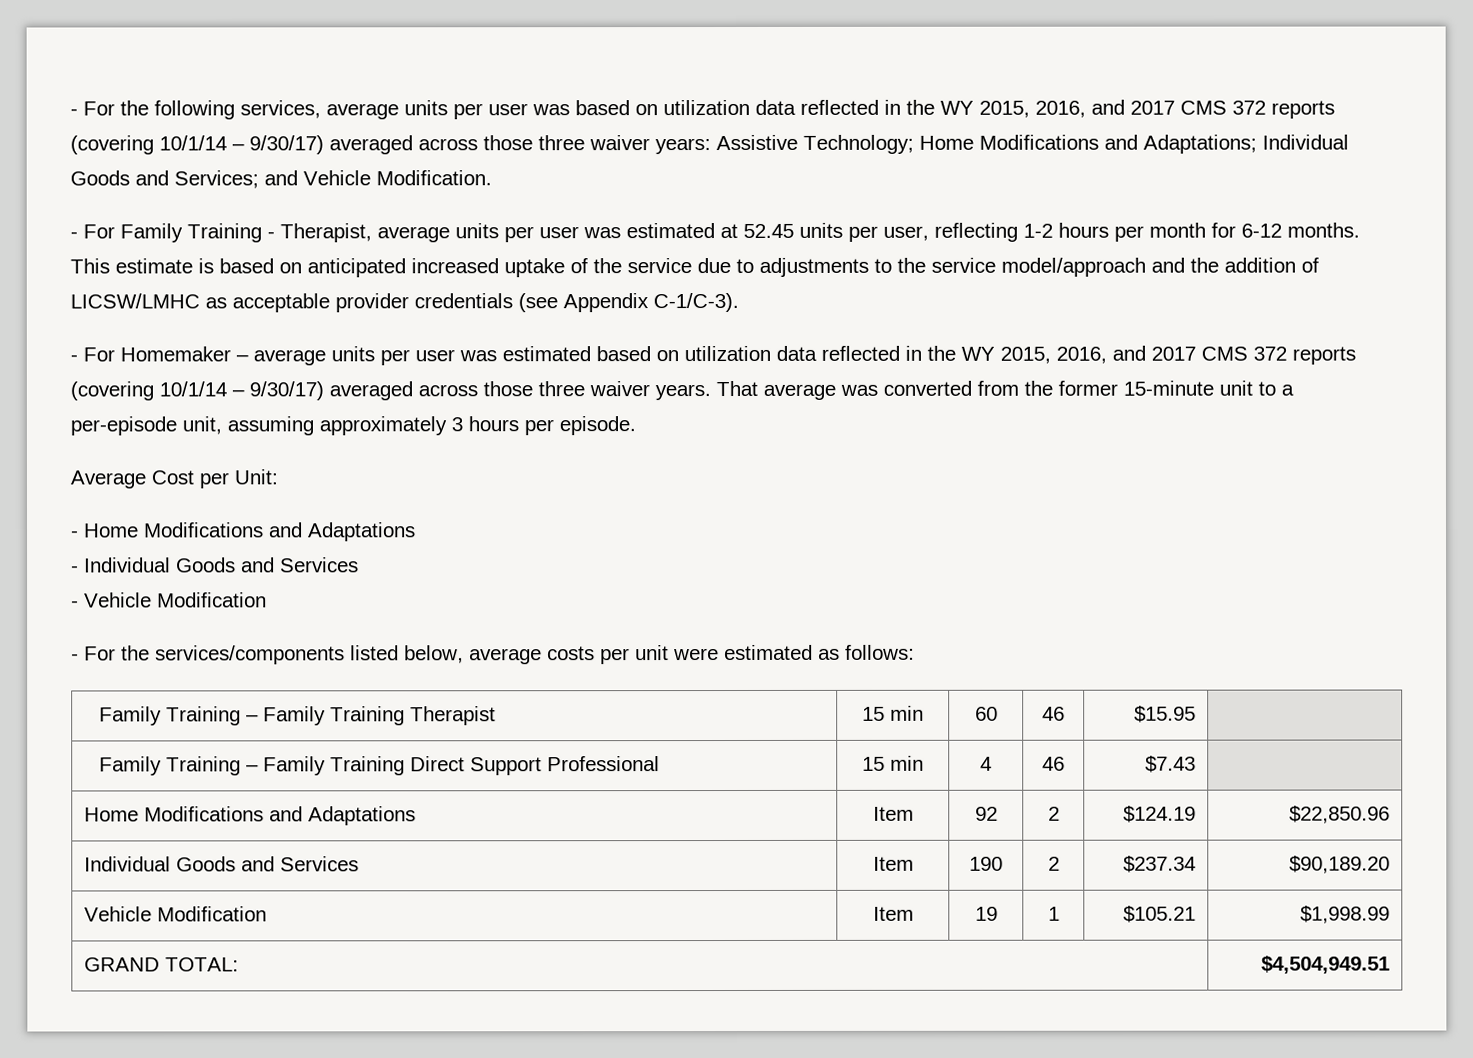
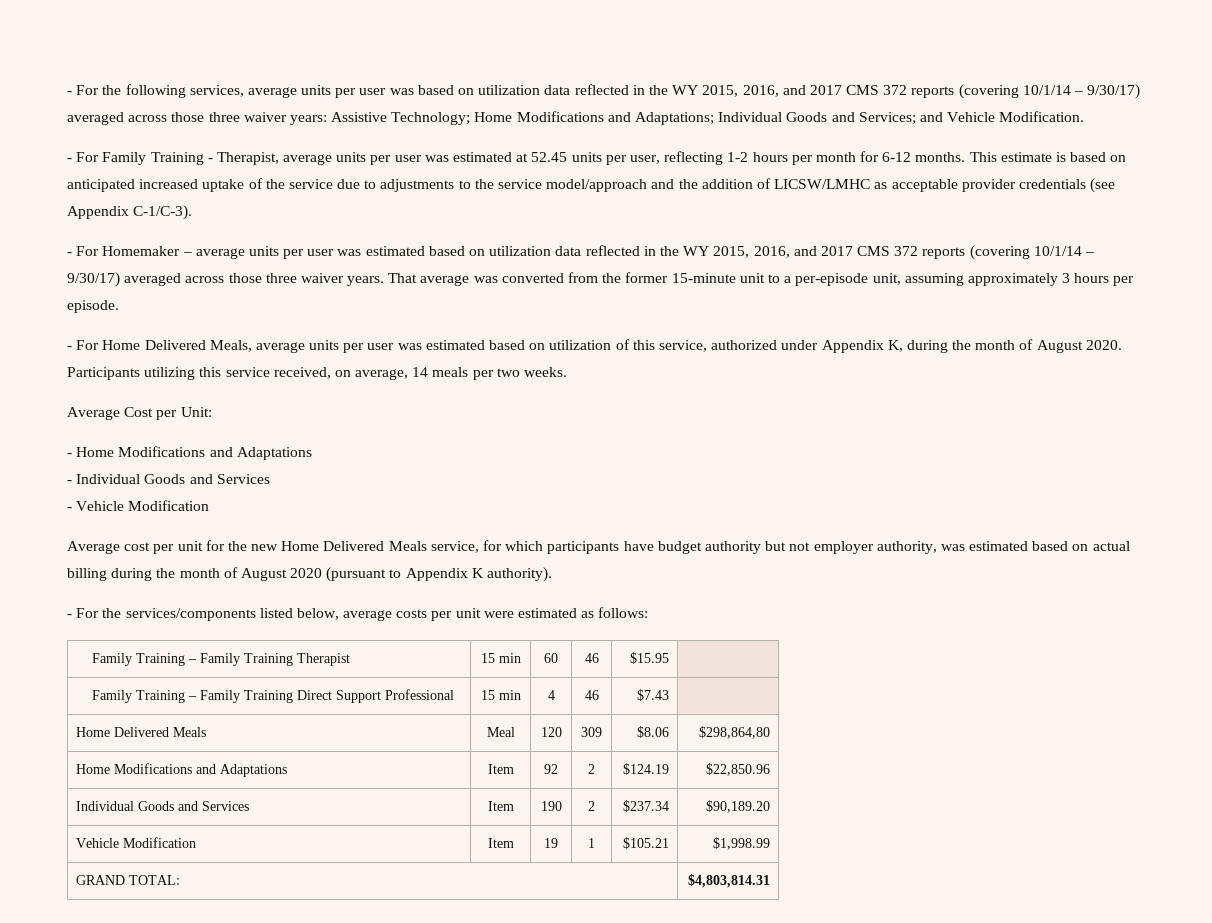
(636, 426) none -> [67,339,1122,353] [67,367,568,380] // - For Home Delivered Meals, average units per user was estimated based on utilization of this service, authorized under Appendix K, during the month of August 2020. Participants utilizing this service received, on average, 14 meals per two weeks.
(267, 600) none -> [67,540,1130,554] [67,567,553,582] // Average cost per unit for the new Home Delivered Meals service, for which participants have budget authority but not employer authority, was estimated based on actual billing during the month of August 2020 (pursuant to Appendix K authority).
(1197, 764) none -> [76,727,207,737] [486,727,515,737] [540,727,562,737] [581,727,602,737] [636,726,669,738] [698,726,770,739] // Home Delivered Meals | Meal | 120 | 309 | $8.06 | $298,864,80
[1261,955,1391,974] $4,504,949.51 -> [687,874,770,888] $4,803,814.31

